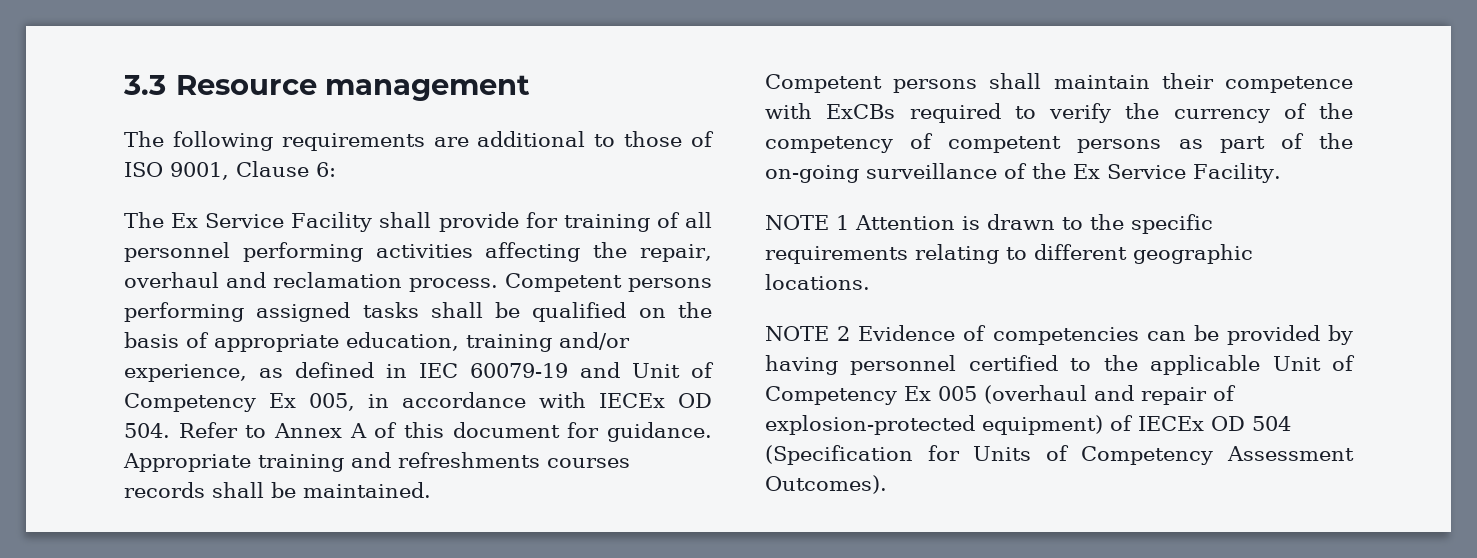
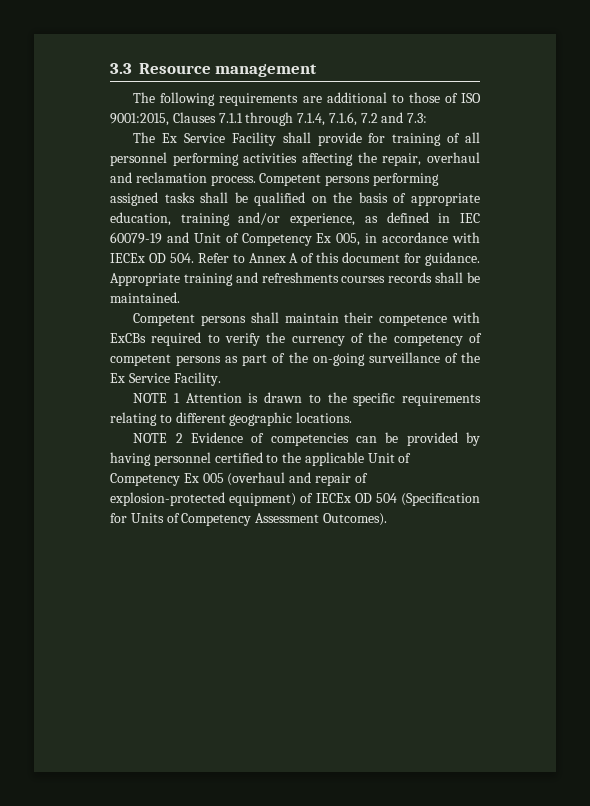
[170,161,336,180] 9001, Clause 6: -> [110,112,428,126] 9001:2015, Clauses 7.1.1 through 7.1.4, 7.1.6, 7.2 and 7.3:

